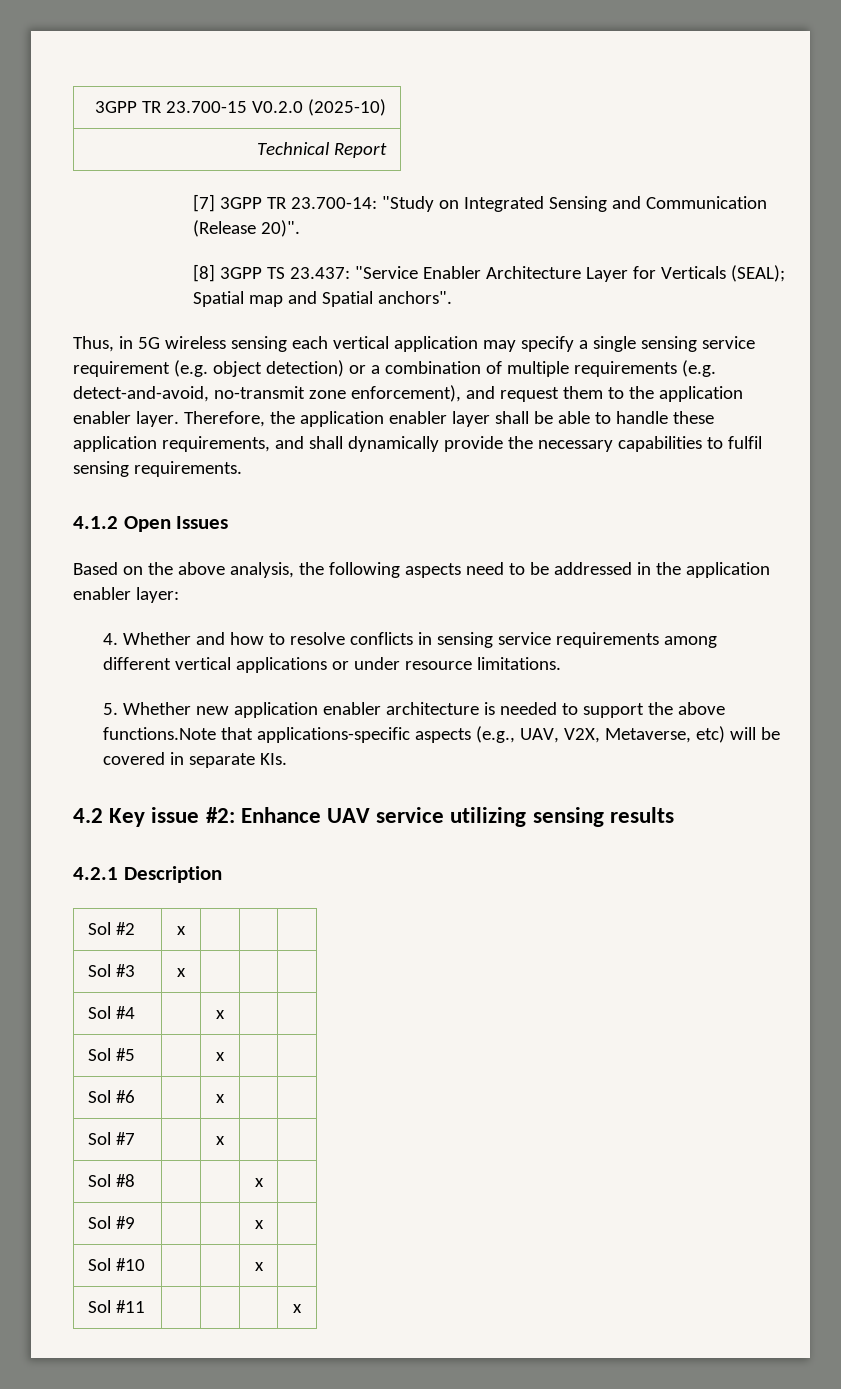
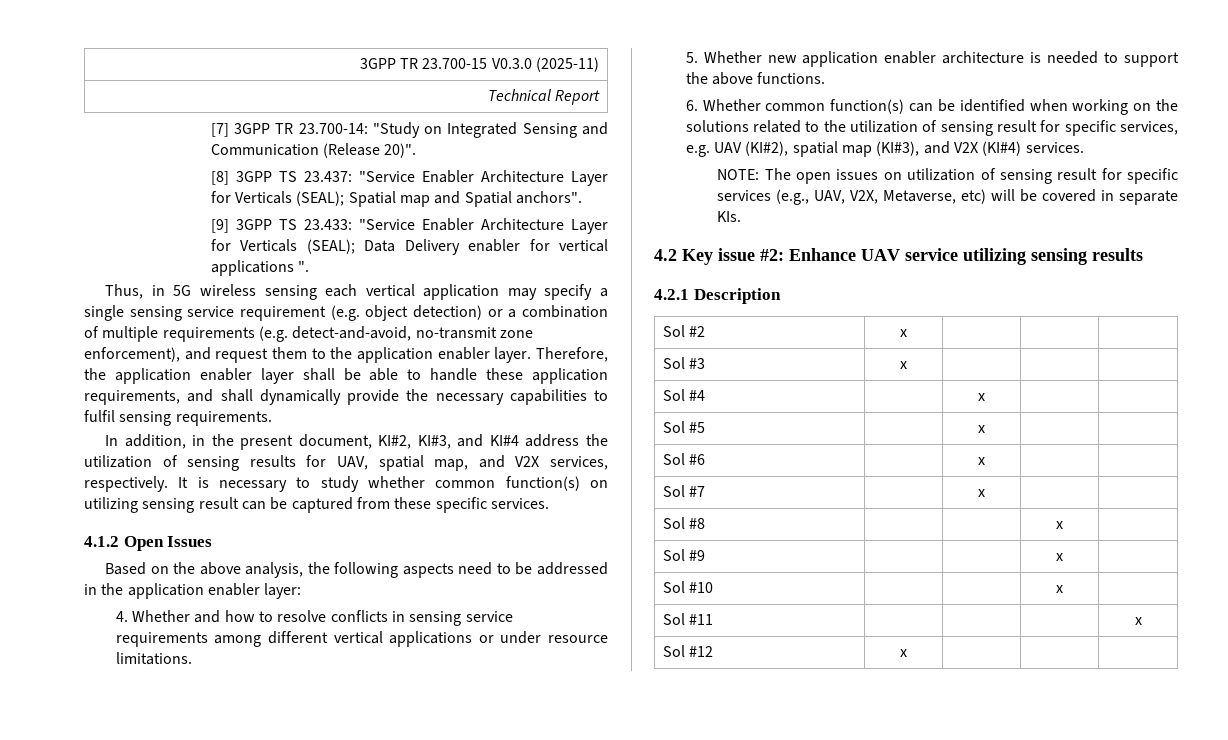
[252,99,387,116] V0.2.0 (2025-10) -> [491,57,599,72] V0.3.0 (2025-11)
(452, 297) none -> [210,218,608,234] [210,239,608,255] [210,260,310,276] // [9] 3GPP TS 23.433: "Service Enabler Architecture Layer for Verticals (SEAL); Data Delivery enabler for vertical applications ".
(242, 469) none -> [105,434,608,450] [84,455,609,471] [84,476,608,492] [84,497,549,513] // In addition, in the present document, KI#2, KI#3, and KI#4 address the utilization of sensing results for UAV, spatial map, and V2X services, respectively. It is necessary to study whether common function(s) on utilizing sensing result can be captured from these specific services.
[102,727,471,743] functions.Note that applications-specific aspects -> [757,72,826,84] [685,99,1178,115] [685,120,1178,136] [685,141,1084,157] [717,168,1178,184] [717,190,772,201] functions. // 6. Whether common function(s) can be identified when working on the solutions related to the utilization of sensing result for specific services, e.g. UAV (KI#2), spatial map (KI#3), and V2X (KI#4) services. // NOTE: The open issues on utilization of sensing result for specific services
(302, 1308) none -> [663,645,714,657] [900,649,907,657] // Sol #12 | x | | |

